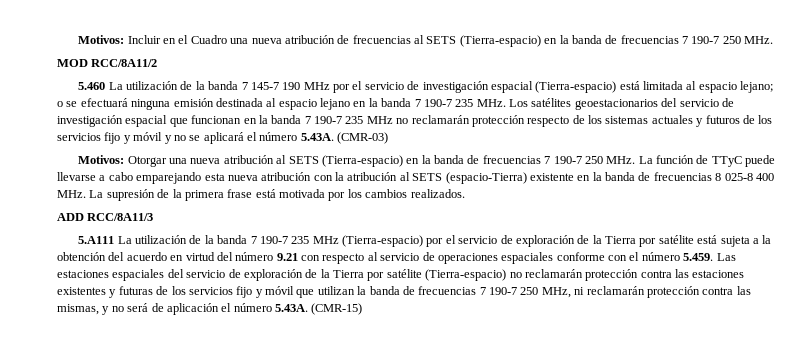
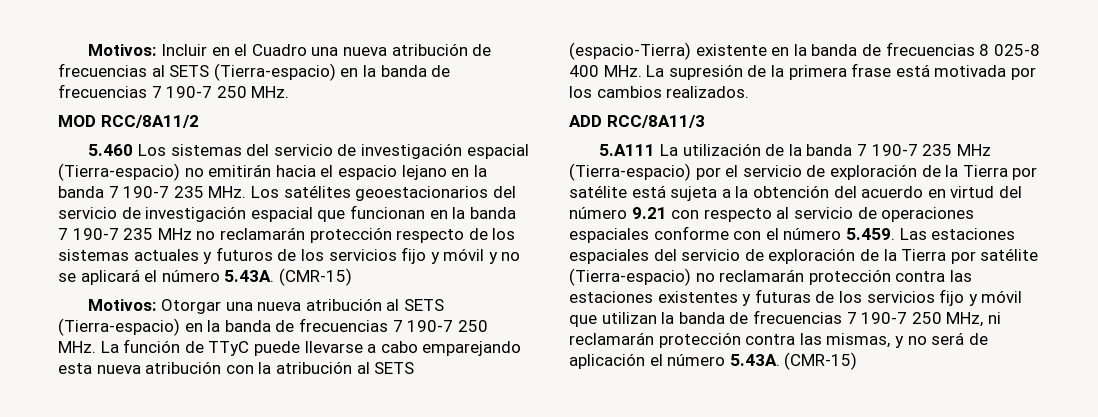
[108,81,363,93] La utilización de la banda 7 145-7 190 MHz por el -> [137,144,270,156] Los sistemas del
[619,81,774,93] [57,98,277,110] está limitada al espacio lejano; o se efectuará ninguna emisión destinada al -> [184,164,334,177] no emitirán hacia el
[337,132,389,144] (CMR-03) -> [278,268,352,286] (CMR-15)

